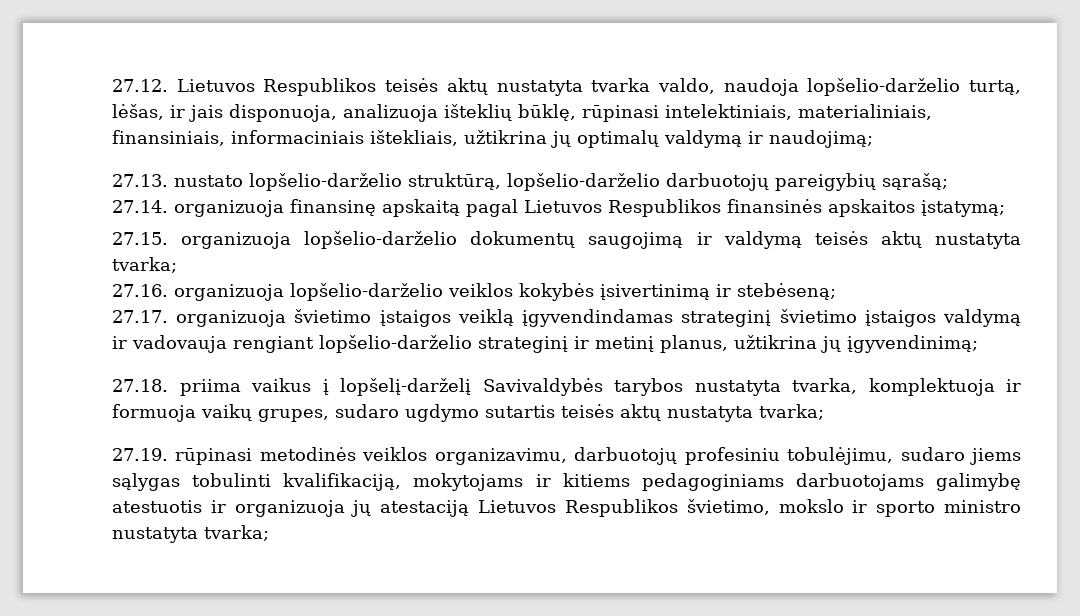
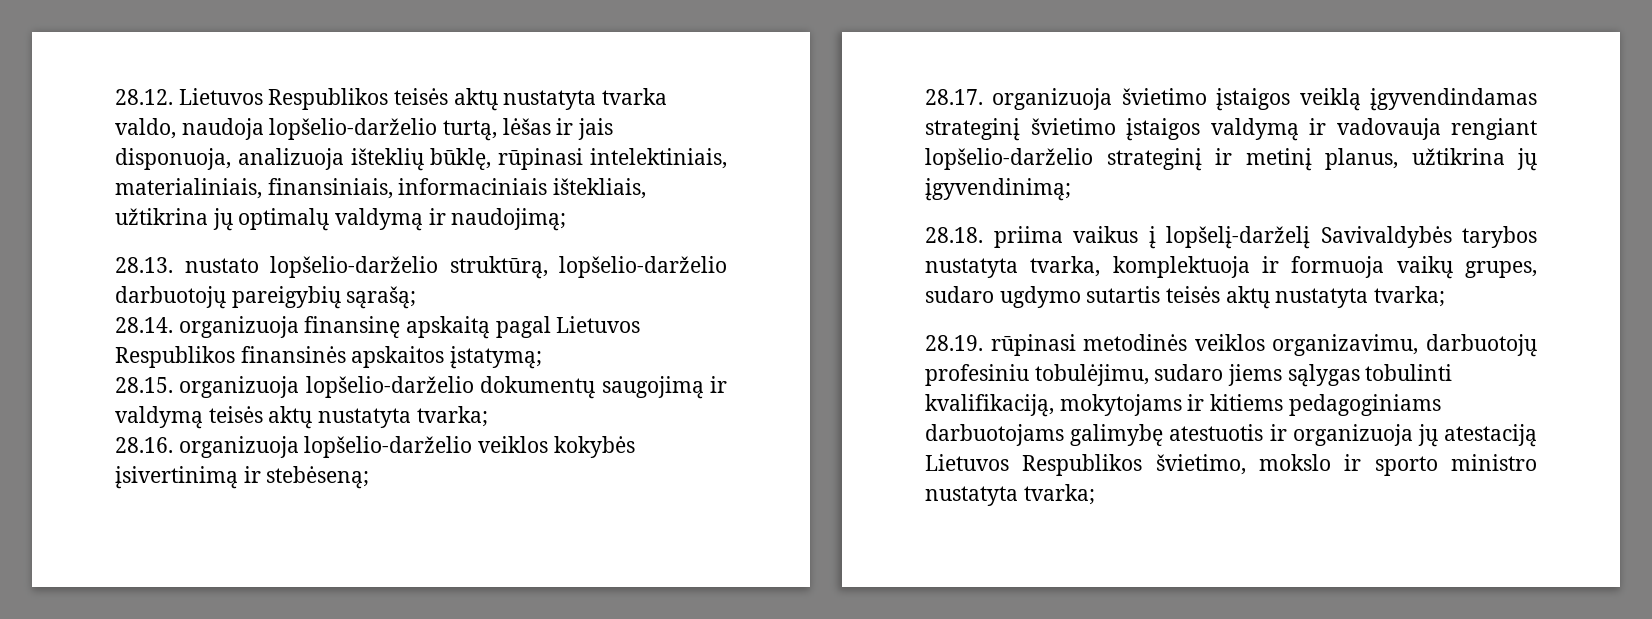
[112,79,168,92] 27.12. -> [115,89,173,105] 28.12.
[112,104,164,120] lėšas, -> [502,118,551,135] lėšas
[112,174,168,187] 27.13. -> [115,257,173,273] 28.13.
[112,200,168,213] 27.14. -> [115,317,173,333] 28.14.
[112,232,168,245] 27.15. -> [115,377,173,393] 28.15.
[112,284,168,297] 27.16. -> [115,437,173,453] 28.16.
[112,310,168,323] 27.17. -> [925,89,983,105] 28.17.
[112,379,168,392] 27.18. -> [925,227,983,243] 28.18.
[112,448,168,461] 27.19. -> [925,335,983,351] 28.19.

